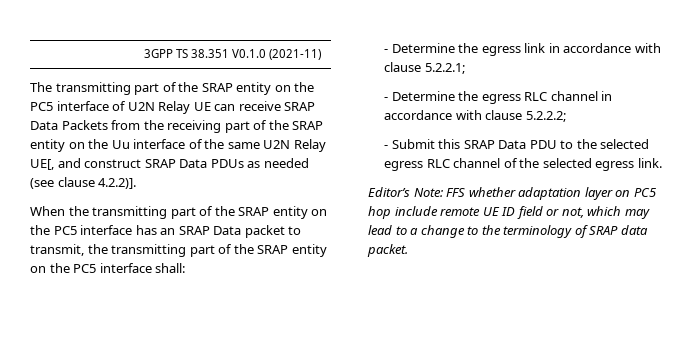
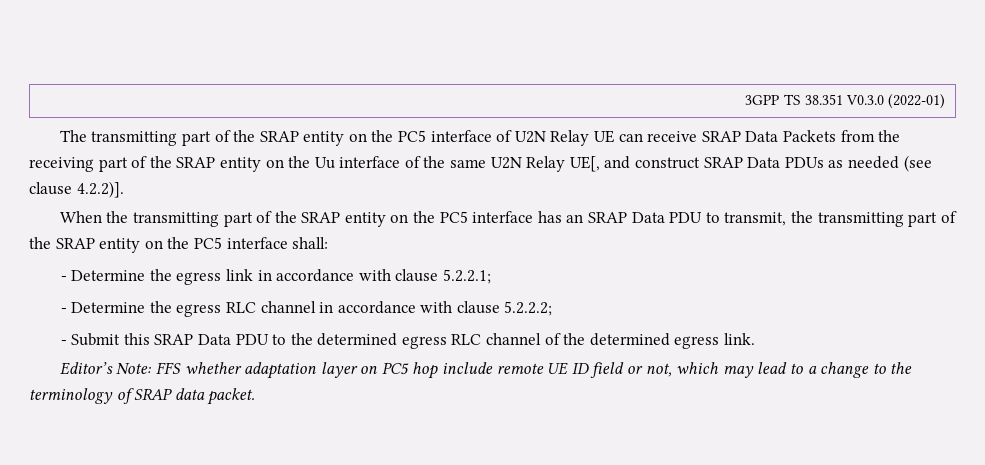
[232,49,322,60] V0.1.0 (2021-11) -> [846,94,946,109] V0.3.0 (2022-01)
[244,225,285,238] packet -> [669,212,703,223] PDU
[600,139,650,149] selected -> [317,333,398,346] determined
[542,158,592,168] selected -> [589,333,670,346] determined

